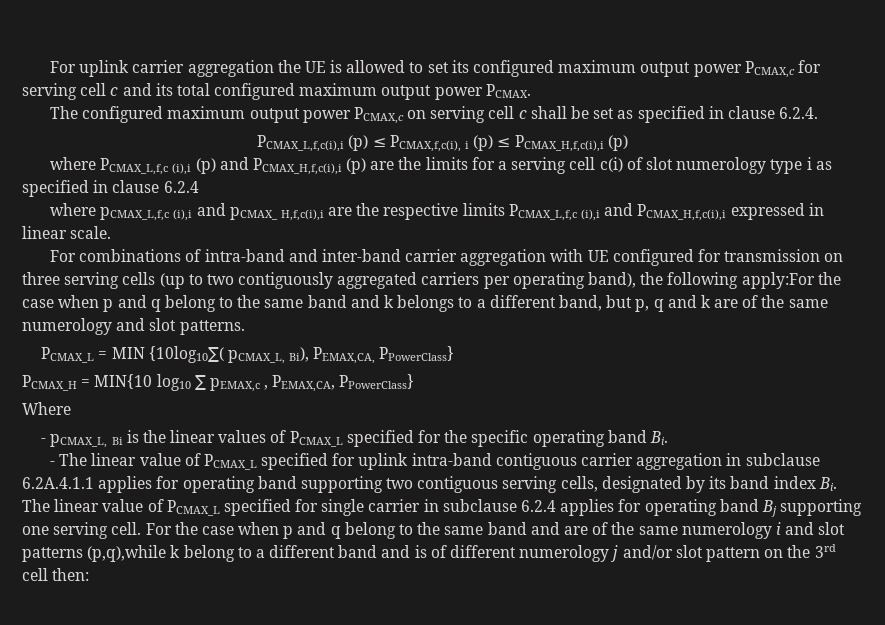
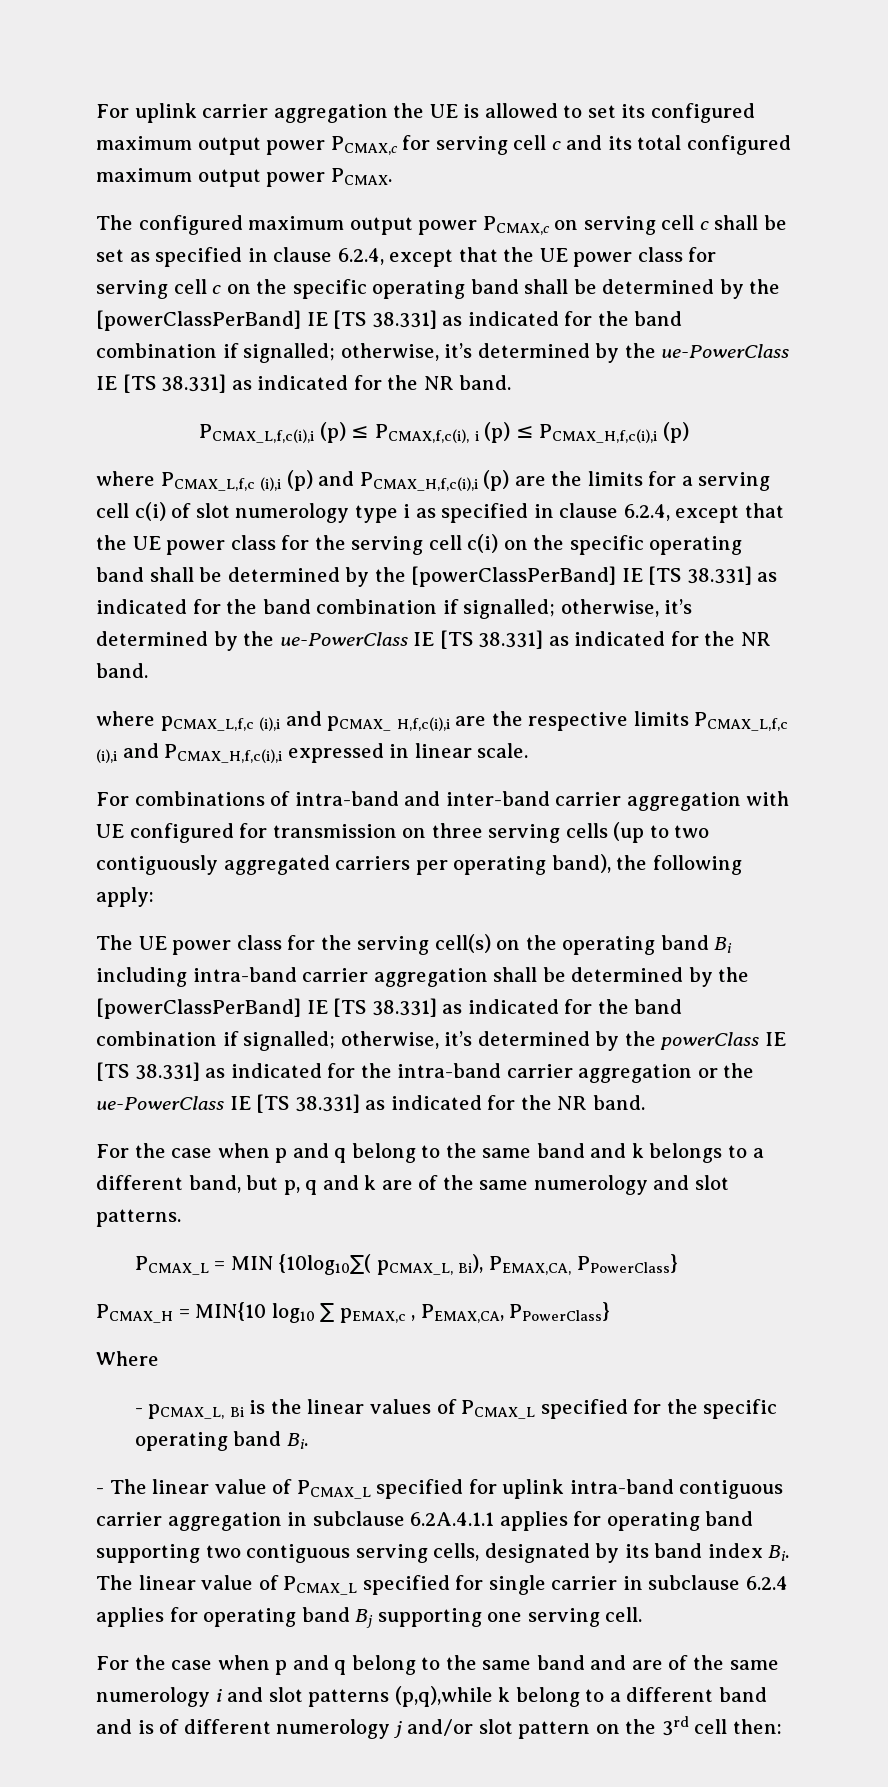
[779,107,819,119] 6.2.4. -> [337,247,717,267] [96,279,781,299] [96,310,683,331] [96,343,790,363] [96,374,512,393] 6.2.4, except that the UE power class for serving cell c on the specific operating band shall be determined by the [powerClassPerBand] IE [TS 38.331] as indicated for the band combination if signalled; otherwise, it’s determined by the ue-PowerClass IE [TS 38.331] as indicated for the NR band.
[163,181,199,193] 6.2.4 -> [623,503,784,523] [96,534,743,555] [96,566,778,587] [96,599,693,619] [96,630,771,651] [96,663,148,678] 6.2.4, except that the UE power class for the serving cell c(i) on the specific operating band shall be determined by the [powerClassPerBand] IE [TS 38.331] as indicated for the band combination if signalled; otherwise, it’s determined by the ue-PowerClass IE [TS 38.331] as indicated for the NR band.
[741,272,815,289] apply:For -> [96,887,154,907] [96,934,733,955] [96,967,750,987] [96,998,683,1019] [96,1031,786,1051] [96,1062,755,1083] [96,1094,645,1113] [96,1144,129,1158] apply: // The UE power class for the serving cell(s) on the operating band Bi including intra-band carrier aggregation shall be determined by the [powerClassPerBand] IE [TS 38.331] as indicated for the band combination if signalled; otherwise, it’s determined by the powerClass IE [TS 38.331] as indicated for the intra-band carrier aggregation or the ue-PowerClass IE [TS 38.331] as indicated for the NR band. // For
(142, 528) none -> (643, 1614) //

